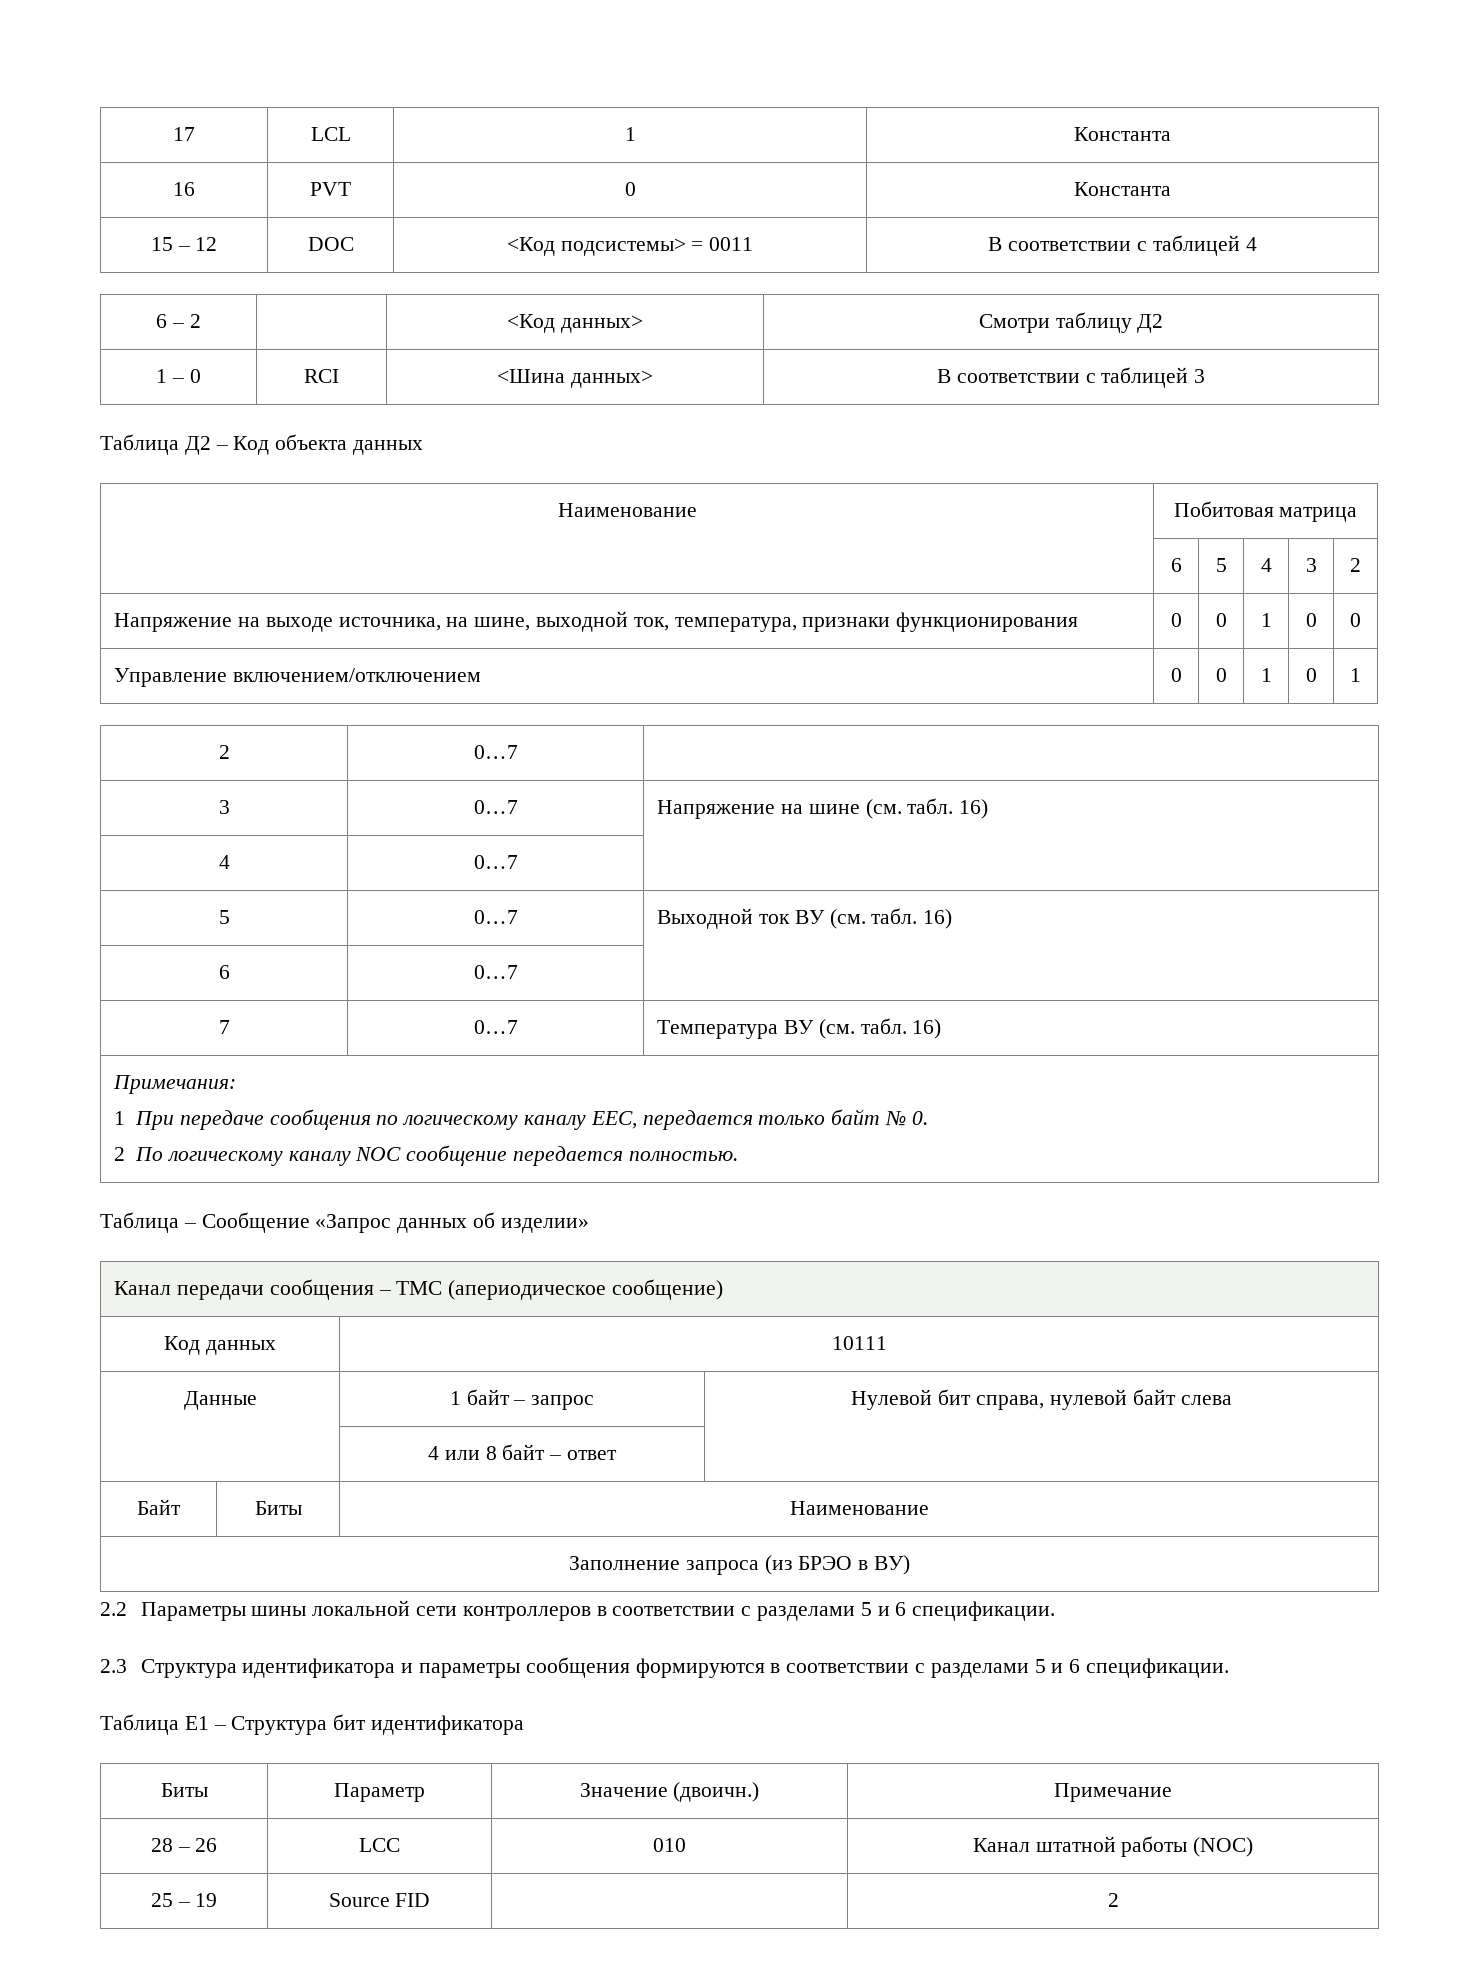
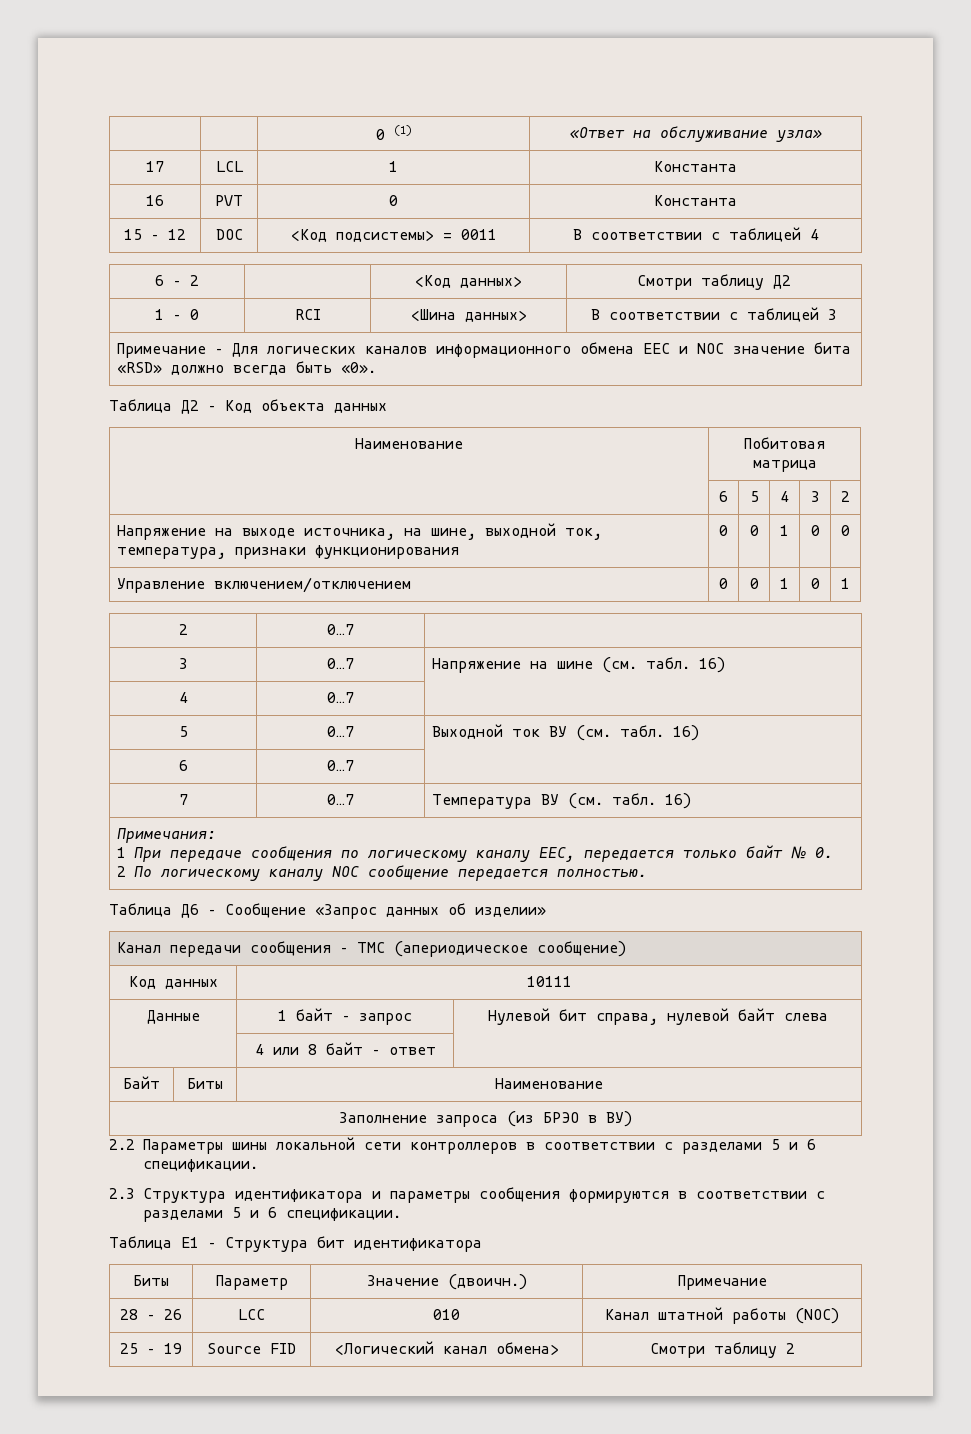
(173, 134) none -> [375,125,412,140] [569,126,822,142] | | 0 (1) | «Ответ на обслуживание узла» //
(1206, 376) none -> [116,342,851,358] [116,361,376,375] // Примечание – Для логических каналов информационного обмена EEC и NOC значение бита «RSD» должно всегда быть «0».
(179, 1222) none -> [181,904,199,918] Д6
(431, 1900) | -> [334,1341,559,1355] [649,1342,777,1358] <Логический канал обмена> | Смотри таблицу

